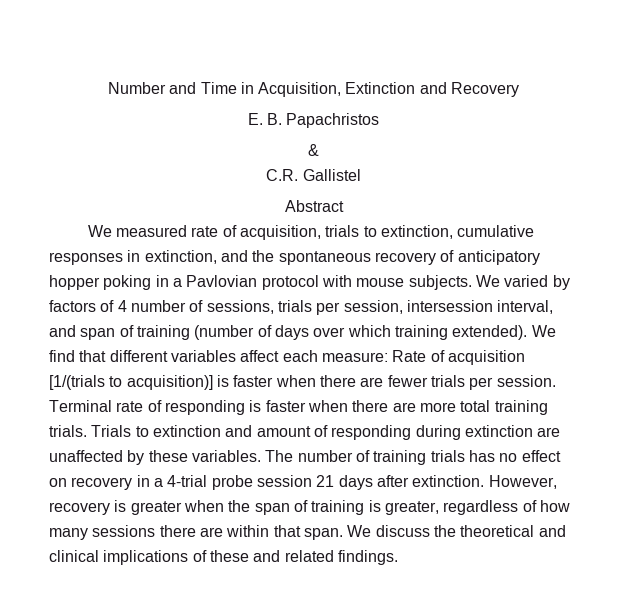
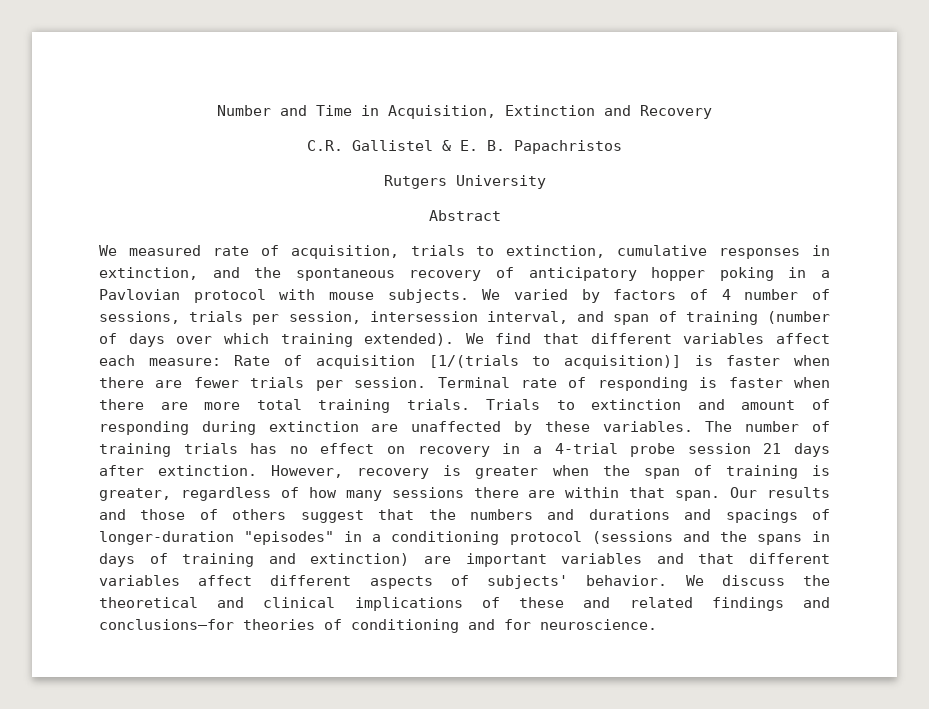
(520, 89) none -> [307,140,451,151] C.R. Gallistel &
[308,144,319,156] [266,169,361,181] & // C.R. Gallistel -> [383,175,546,189] Rutgers University
(343, 534) none -> [730,487,830,498] [99,509,830,523] [99,531,831,545] [99,553,831,567] [99,575,668,589] Our results and those of others suggest that the numbers and durations and spacings of longer-duration "episodes" in a conditioning protocol (sessions and the spans in days of training and extinction) are important variables and that different variables affect different aspects of subjects' behavior.
[337,550,398,565] findings. -> [711,597,830,611] [99,619,657,633] findings and conclusions—for theories of conditioning and for neuroscience.

